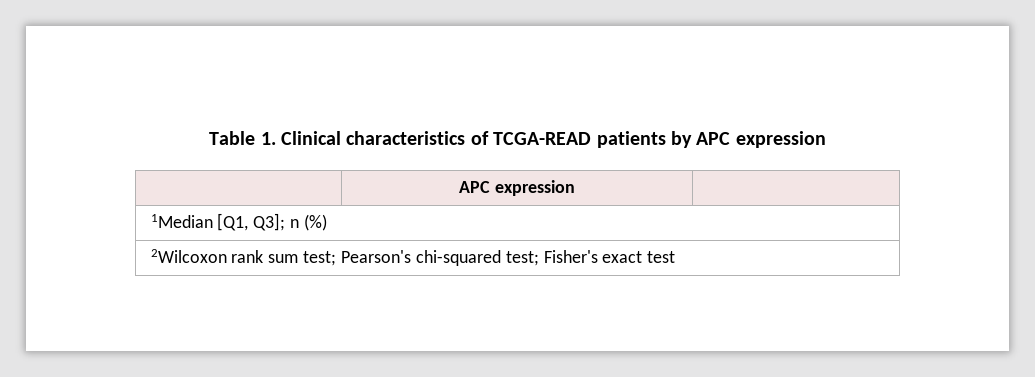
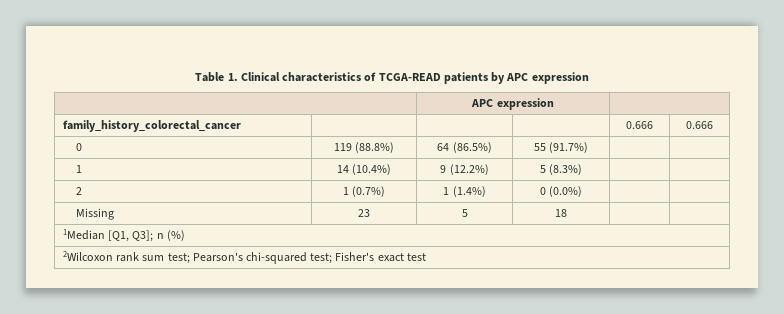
(575, 188) none -> [62,120,241,132] [626,121,653,129] [686,121,713,129] [75,143,82,151] [333,142,395,153] [437,142,492,153] [533,142,589,153] [75,165,82,173] [336,164,392,175] [440,164,489,175] [539,164,583,175] [75,187,82,195] [342,186,386,197] [443,186,486,197] [539,186,583,197] [75,208,114,220] [358,209,370,217] [461,209,468,217] [555,209,567,217] // family_history_colorectal_cancer | | | | 0.666 | 0.666 // 0 | 119 (88.8%) | 64 (86.5%) | 55 (91.7%) | | // 1 | 14 (10.4%) | 9 (12.2%) | 5 (8.3%) | | // 2 | 1 (0.7%) | 1 (1.4%) | 0 (0.0%) | | // Missing | 23 | 5 | 18 | |

